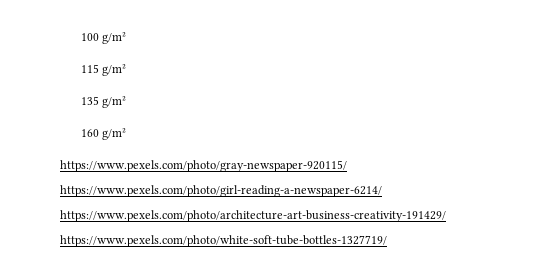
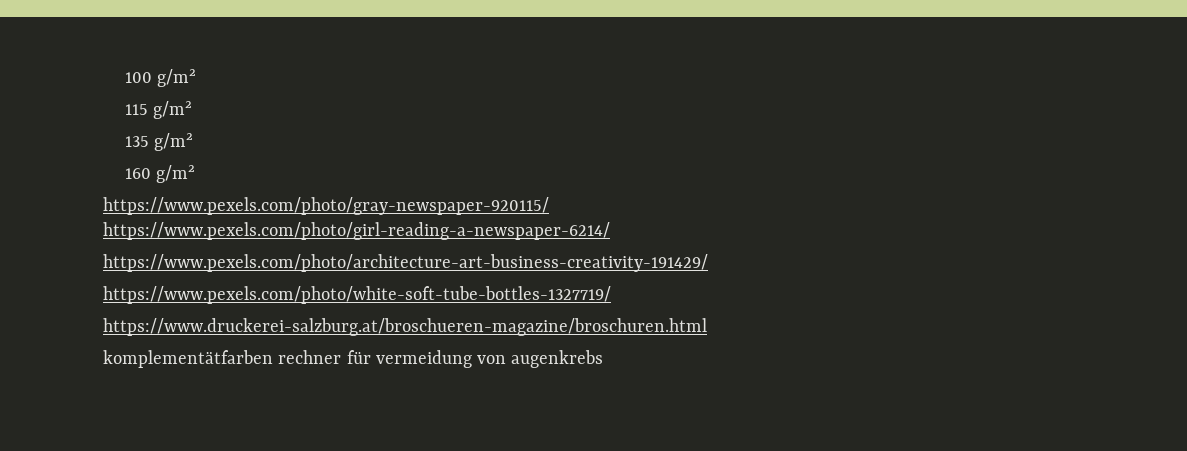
(387, 241) none -> [103,318,707,336] [103,350,604,368] // https://www.druckerei-salzburg.at/broschueren-magazine/broschuren.html // komplementätfarben rechner für vermeidung von augenkrebs

